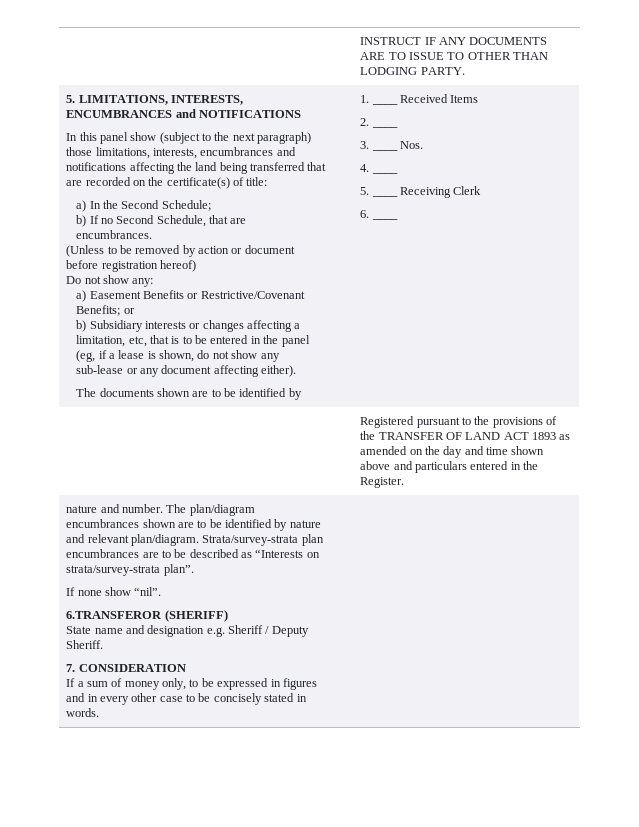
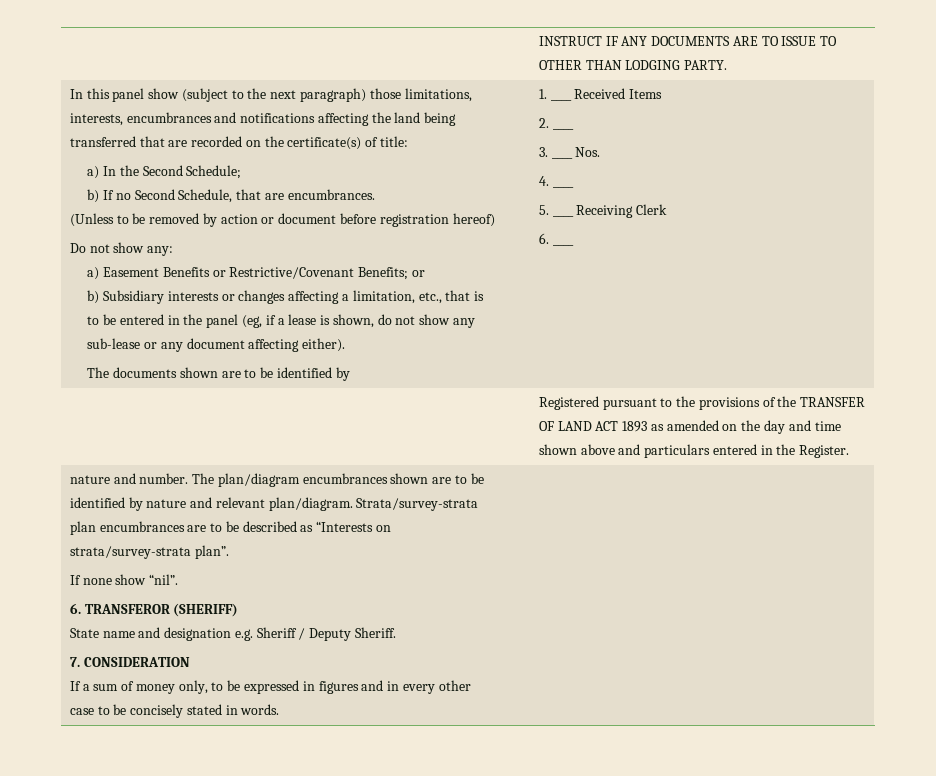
[66,95,243,105] [66,109,301,118] 5. LIMITATIONS, INTERESTS, ENCUMBRANCES and NOTIFICATIONS // -> (728, 65) none
[128,336,147,347] etc, -> [418,292,442,304] etc.,
[66,611,163,619] 6.TRANSFEROR -> [69,603,170,614] 6. TRANSFEROR

